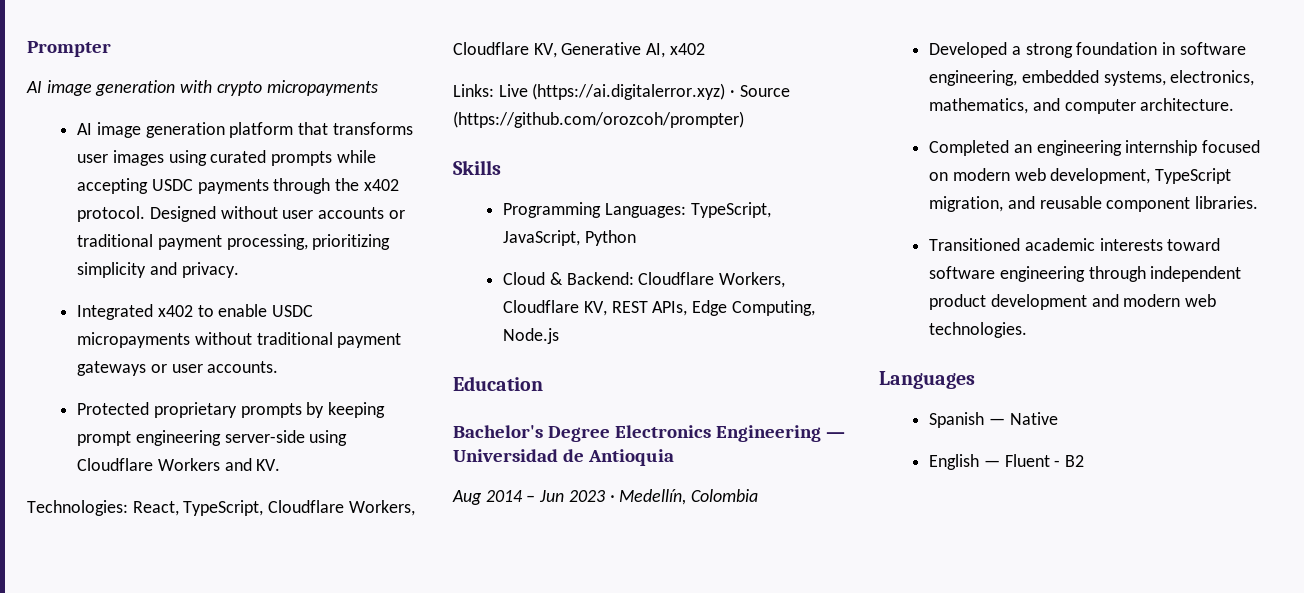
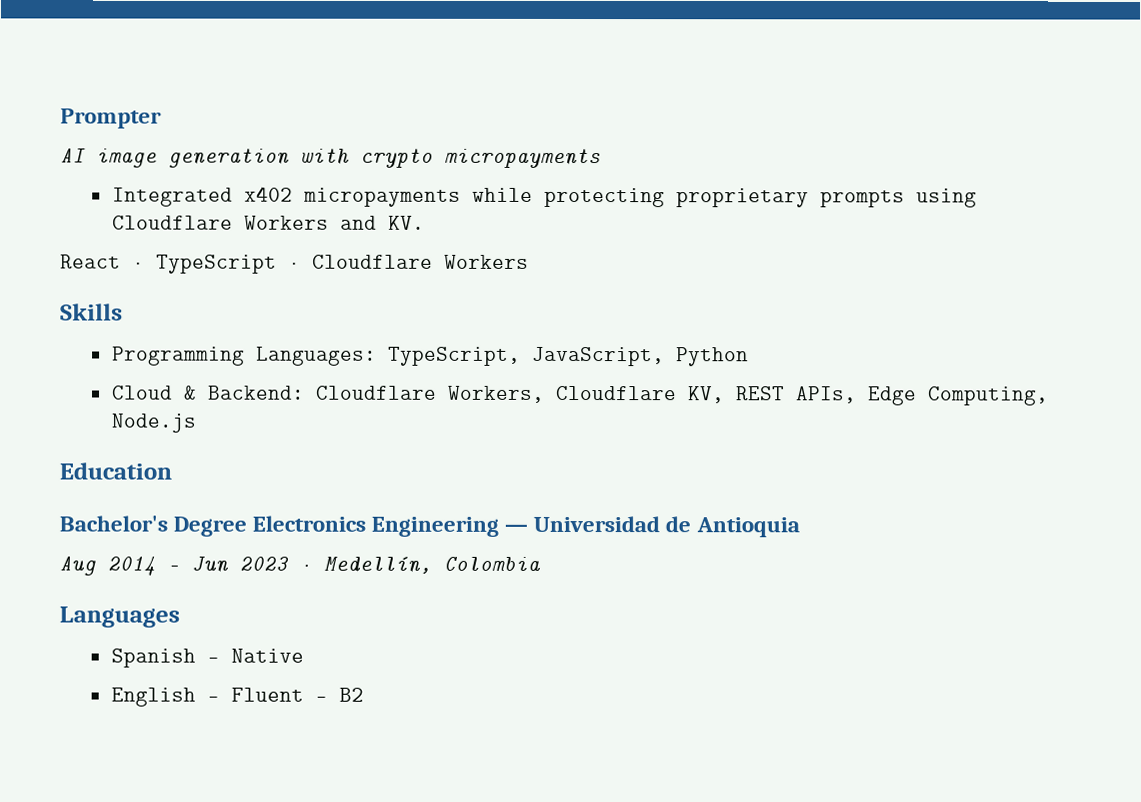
[77,122,413,138] [77,150,376,166] [77,178,399,194] [77,206,405,222] [77,234,391,250] [77,262,239,278] [77,304,314,320] [77,332,402,348] [77,361,279,376] [77,402,386,418] [77,430,305,446] AI image generation platform that transforms user images using curated prompts while accepting USDC payments through the x402 protocol. Designed without user accounts or traditional payment processing, prioritizing simplicity and privacy. // Integrated x402 to enable USDC micropayments without traditional payment gateways or user accounts. // Protected proprietary prompts by keeping prompt engineering server-side -> [111,186,905,208] Integrated x402 micropayments while protecting proprietary prompts
[27,500,415,516] [453,42,705,58] [453,83,790,100] [453,111,744,128] Technologies: React, TypeScript, Cloudflare Workers, Cloudflare KV, Generative AI, x402 // Links: Live (https://ai.digitalerror.xyz) · Source (https://github.com/orozcoh/prompter) -> [60,254,529,274] React · TypeScript · Cloudflare Workers
[929,42,1246,58] [929,70,1255,86] [929,98,1235,114] [929,140,1261,156] [929,168,1232,184] [929,196,1259,212] [929,238,1221,251] [929,266,1242,282] [929,294,1217,310] [929,322,1028,338] // Developed a strong foundation in software engineering, embedded systems, electronics, mathematics, and computer architecture. // Completed an engineering internship focused on modern web development, TypeScript migration, and reusable component libraries. // Transitioned academic interests toward software engineering through independent product development and modern web technologies. -> (541, 563) none

